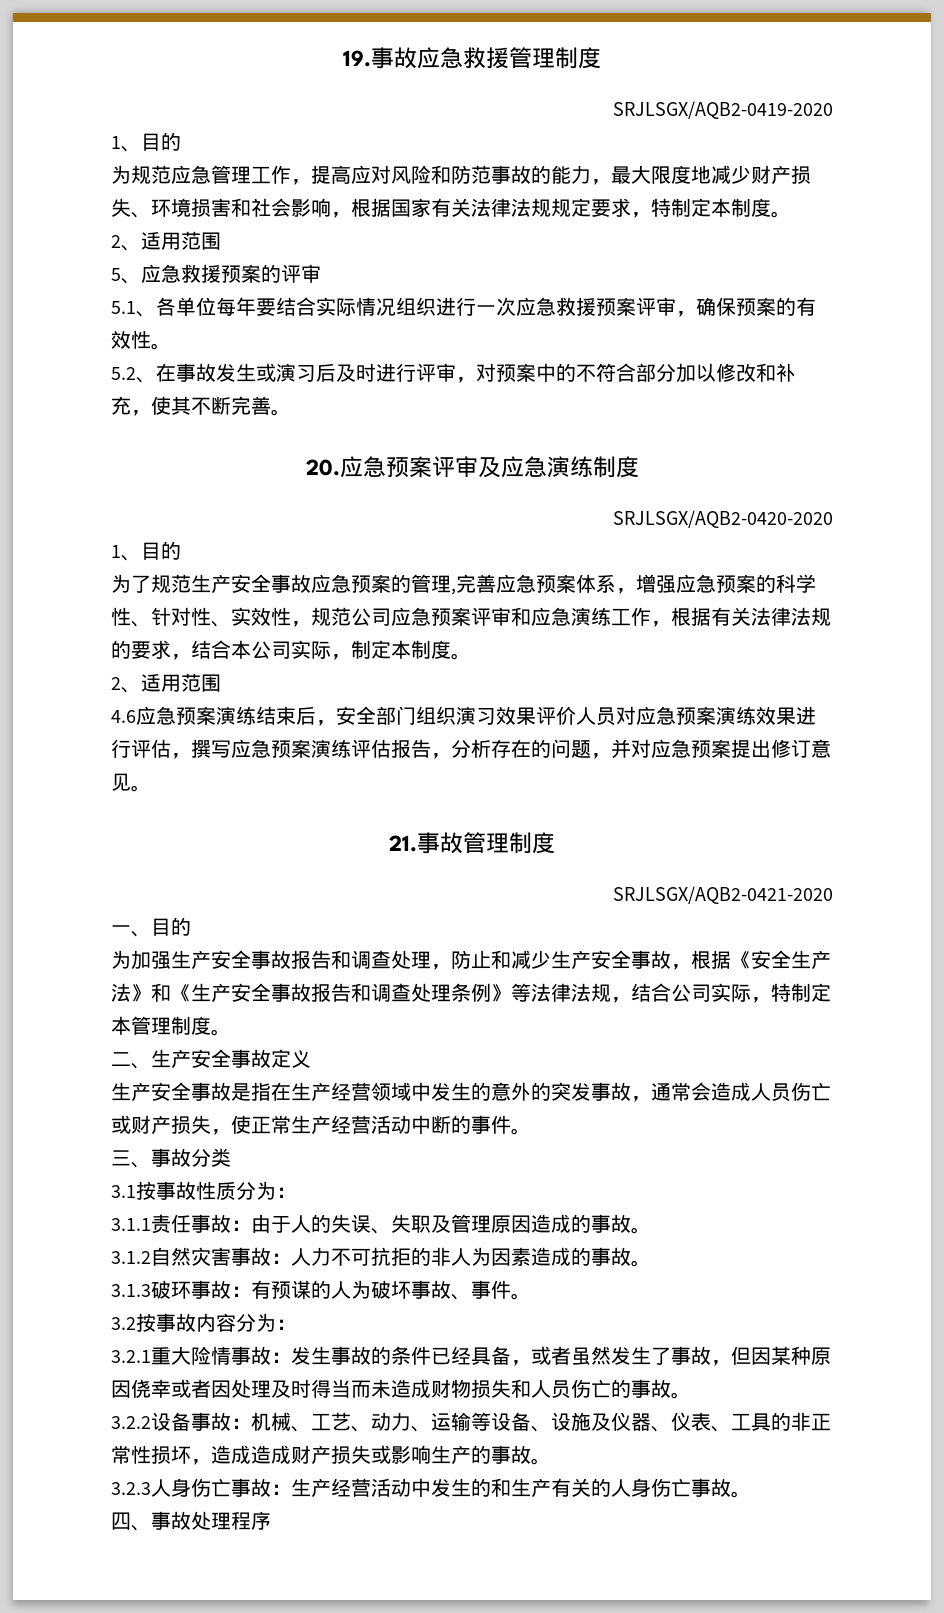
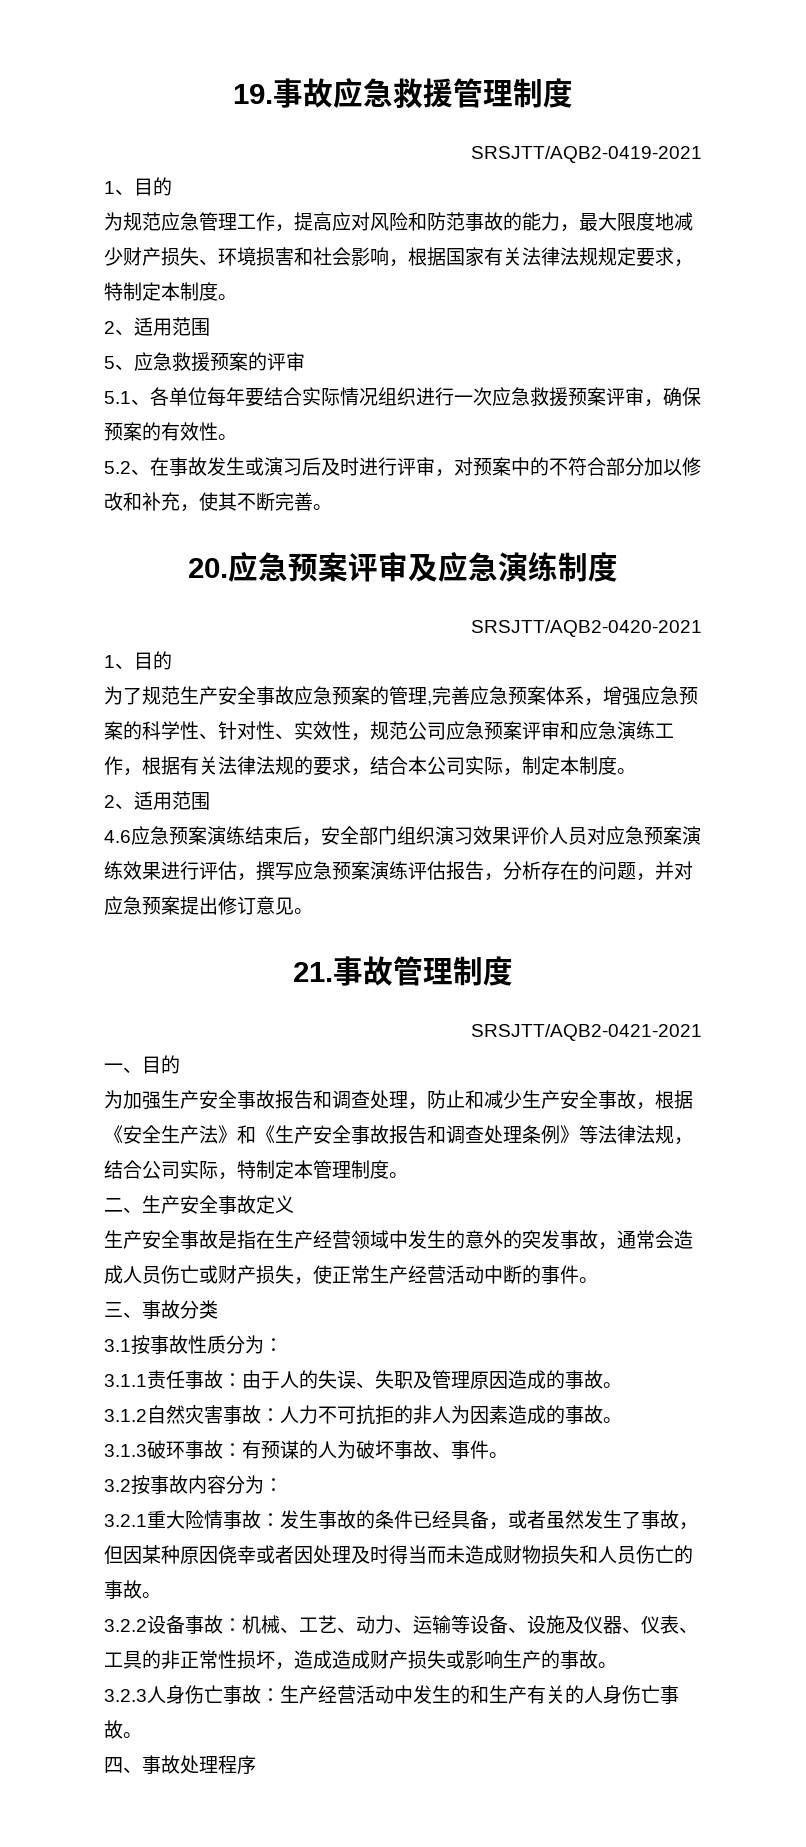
[613,101,833,119] SRJLSGX/AQB2-0419-2020 -> [471,146,702,163] SRSJTT/AQB2-0419-2021
[613,510,833,528] SRJLSGX/AQB2-0420-2020 -> [471,620,702,637] SRSJTT/AQB2-0420-2021
[613,886,833,904] SRJLSGX/AQB2-0421-2020 -> [471,1024,702,1041] SRSJTT/AQB2-0421-2021

